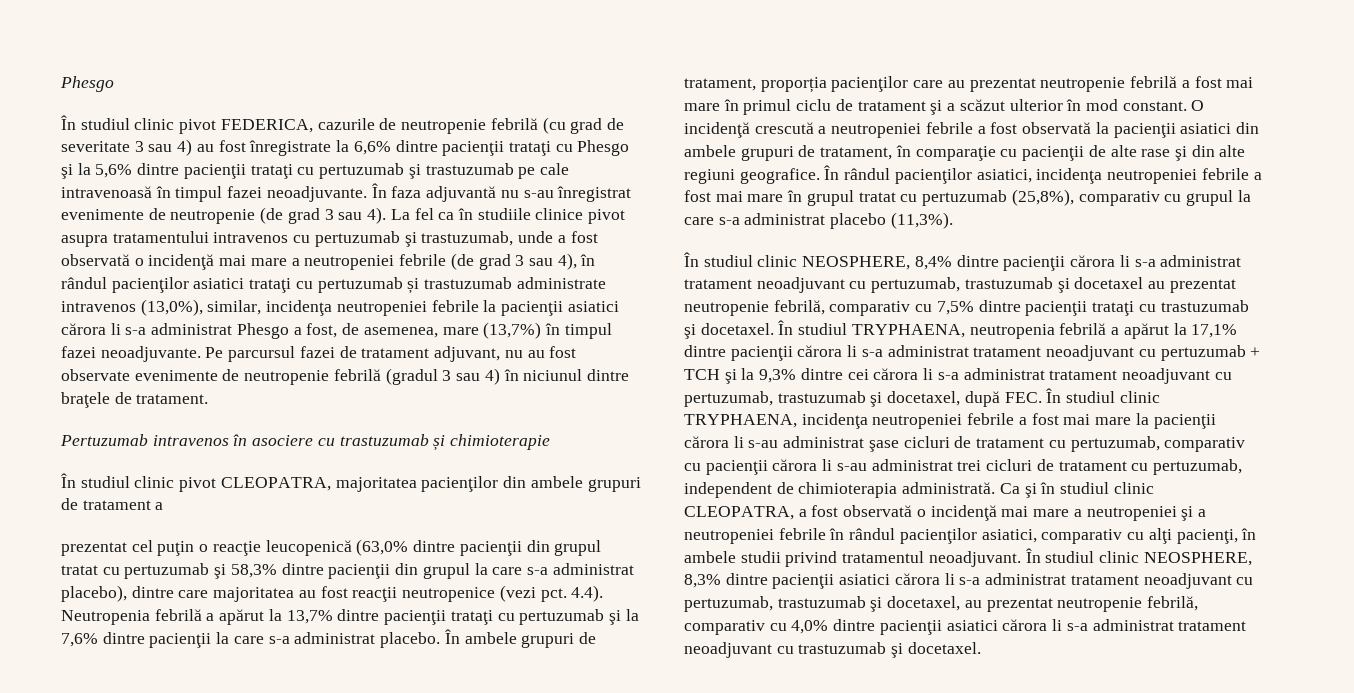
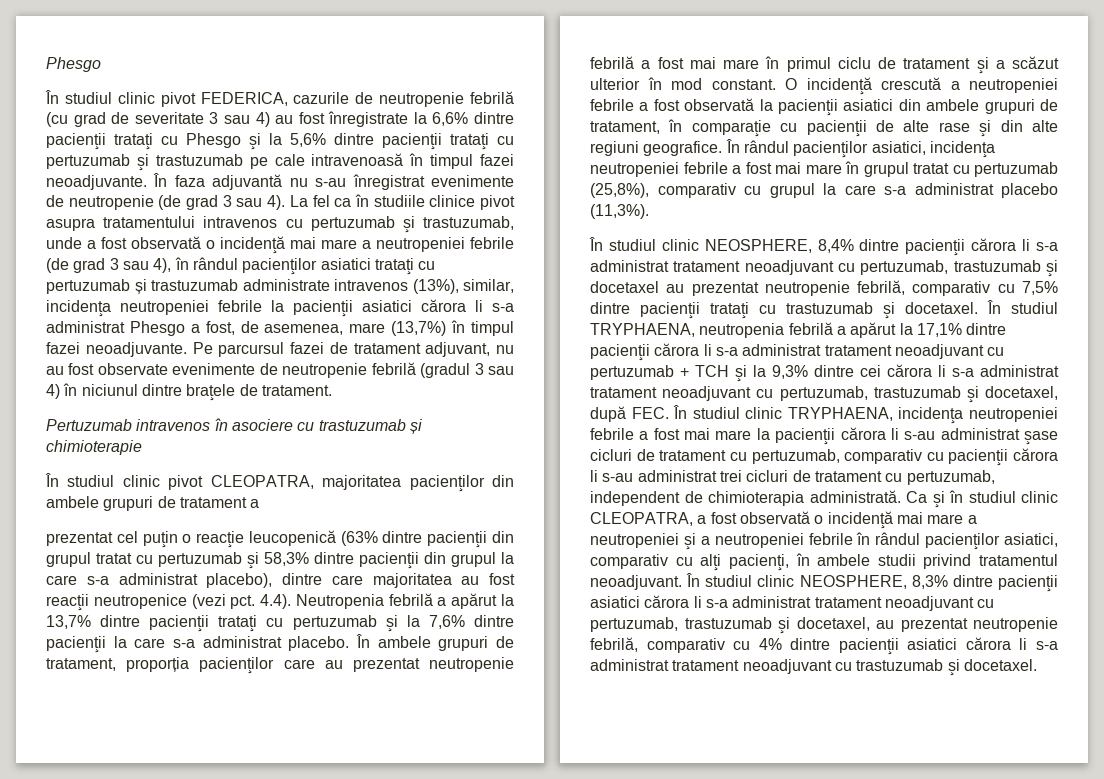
[140,299,203,316] (13,0%), -> [412,279,459,294] (13%),
[356,539,409,556] (63,0% -> [340,531,378,546] (63%
[791,620,829,634] 4,0% -> [758,638,782,650] 4%

